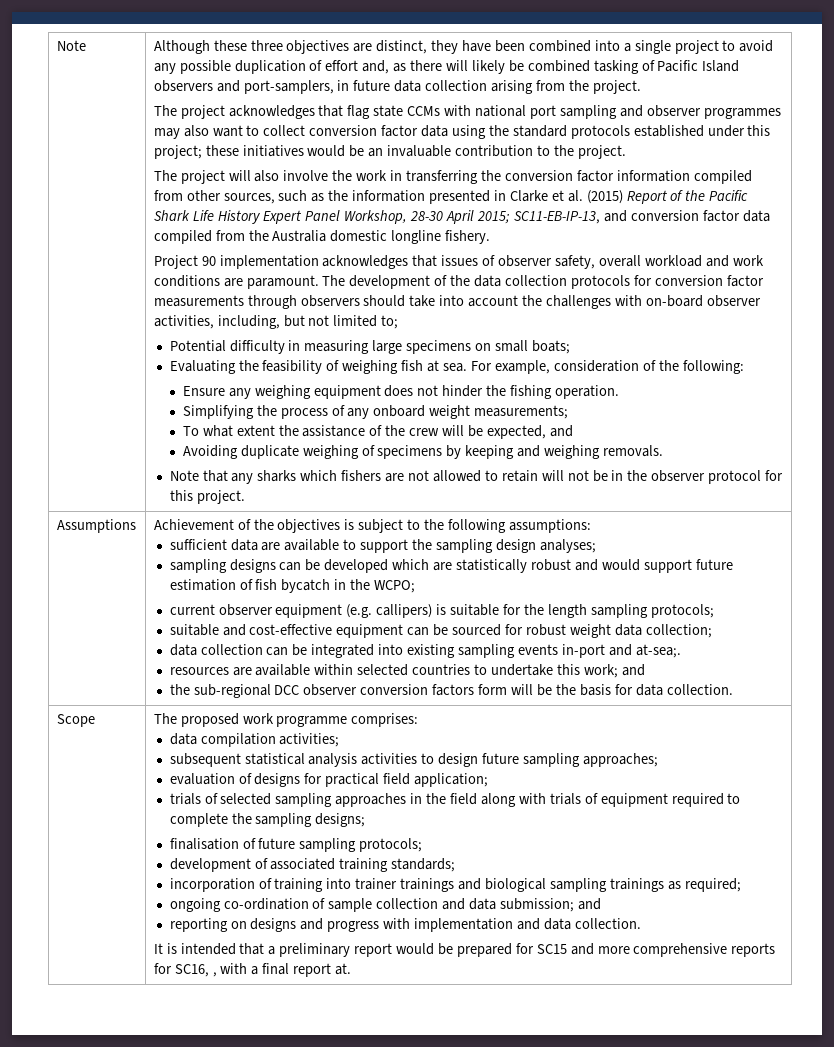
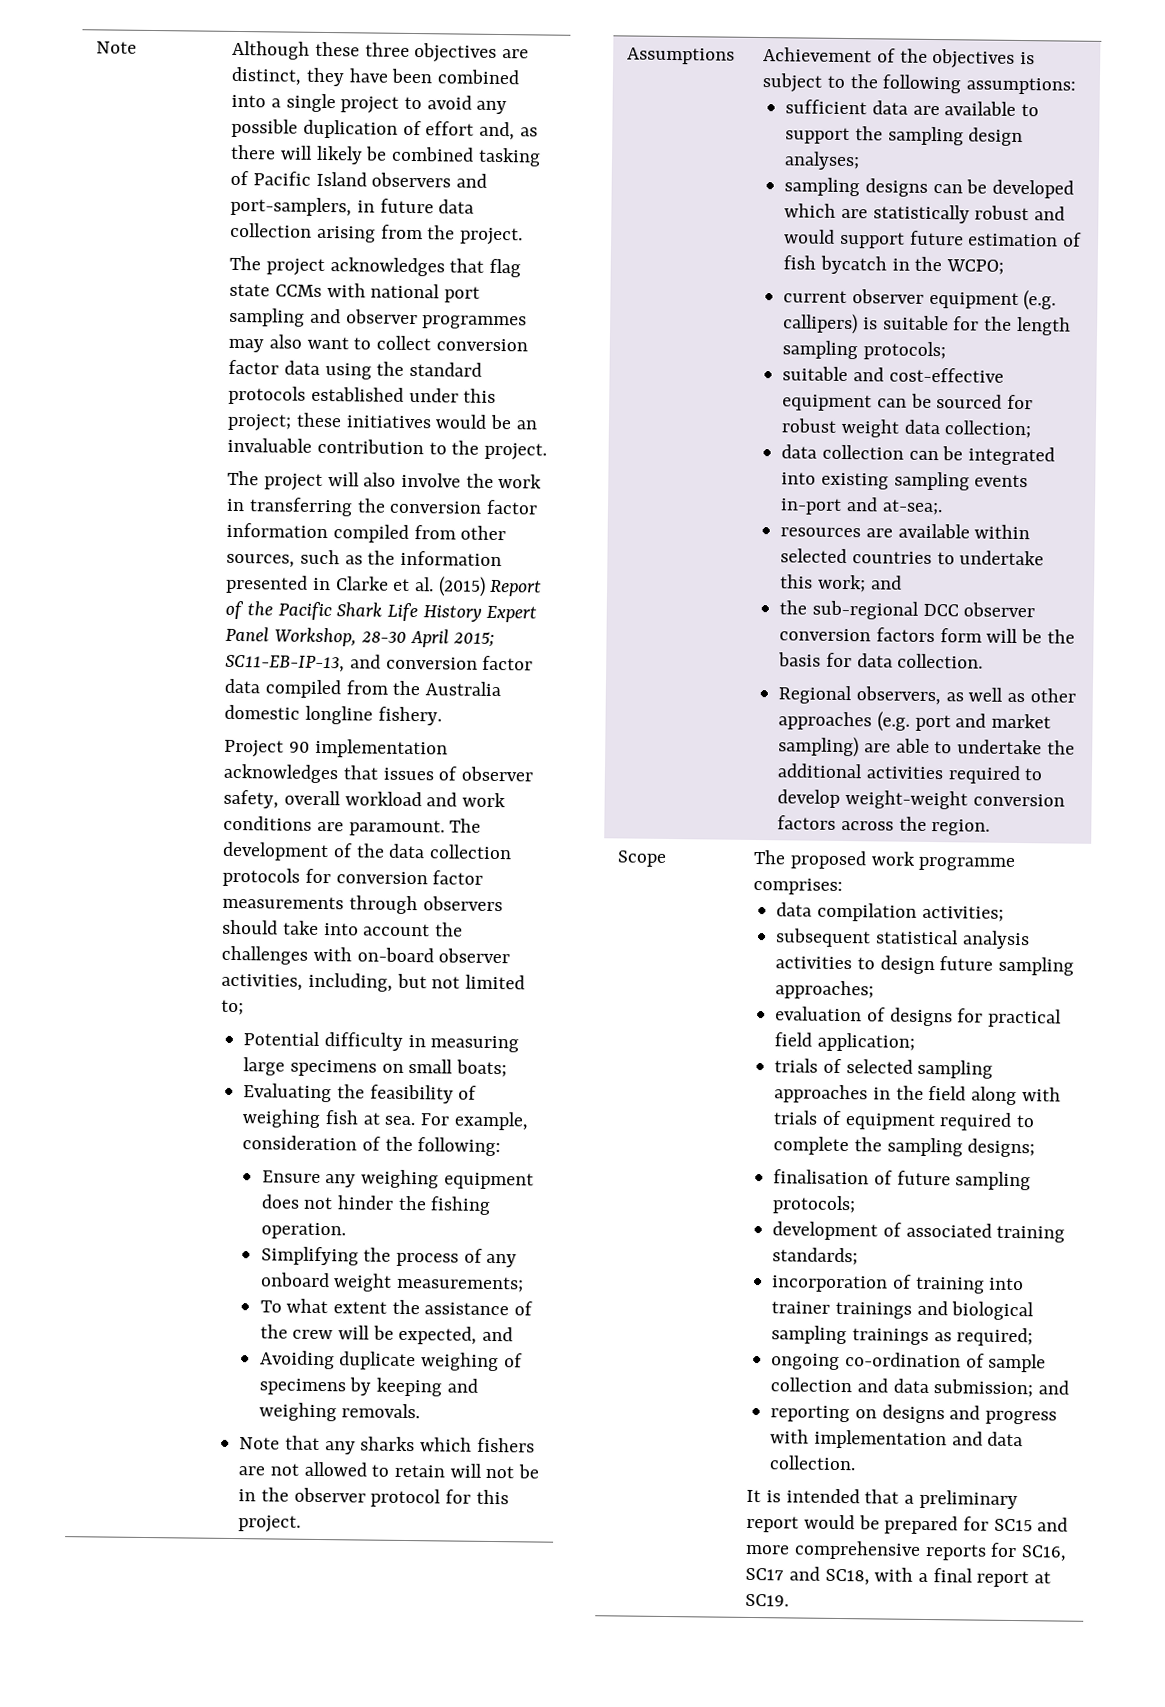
(733, 689) none -> [778,685,1076,706] [778,711,1052,732] [778,736,1075,758] [777,763,1044,785] [777,789,1065,810] [777,815,991,836] // Regional observers, as well as other approaches (e.g. port and market sampling) are able to undertake the additional activities required to develop weight-weight conversion factors across the region.
[212,972,217,977] , -> [745,1566,870,1586] SC17 and SC18,
[335,963,352,975] at. -> [1033,1571,1051,1584] [745,1593,790,1607] at SC19.

